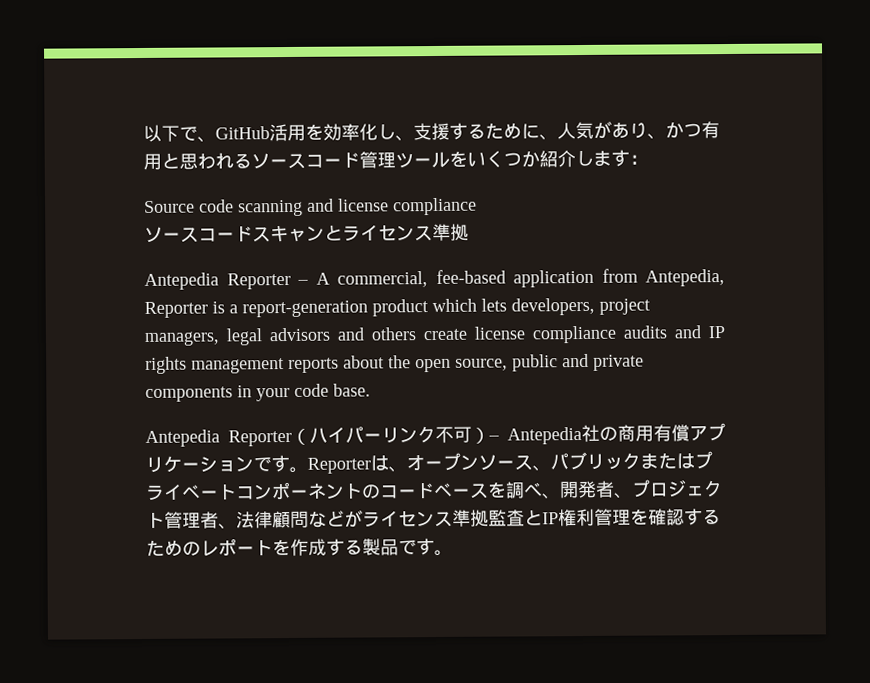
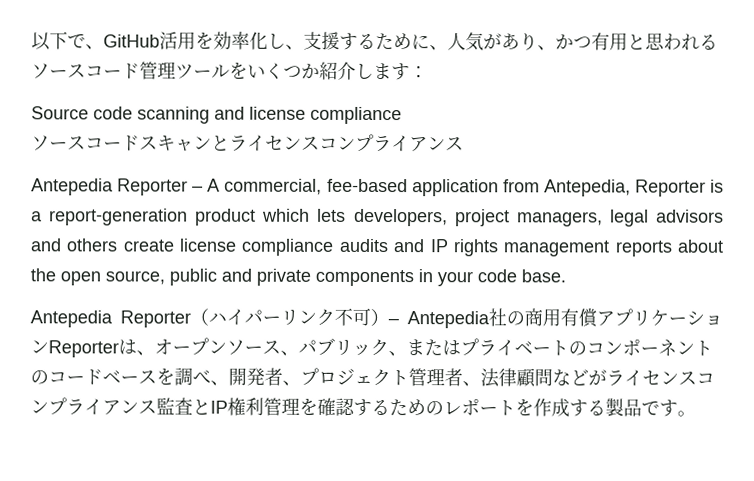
[432,223,469,242] 準拠 -> [319,133,464,153] コンプライアンス
[253,454,308,473] です。 -> (49, 347) none
(641, 461) none -> [388,351,407,357] 、
(237, 492) none -> [568,341,587,356] の
[452,509,489,527] 準拠 -> [696,372,715,385] [30,397,157,416] コンプライアンス

